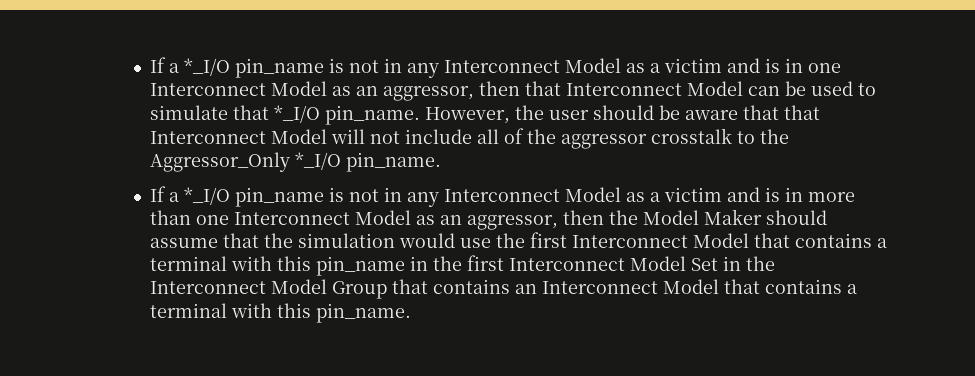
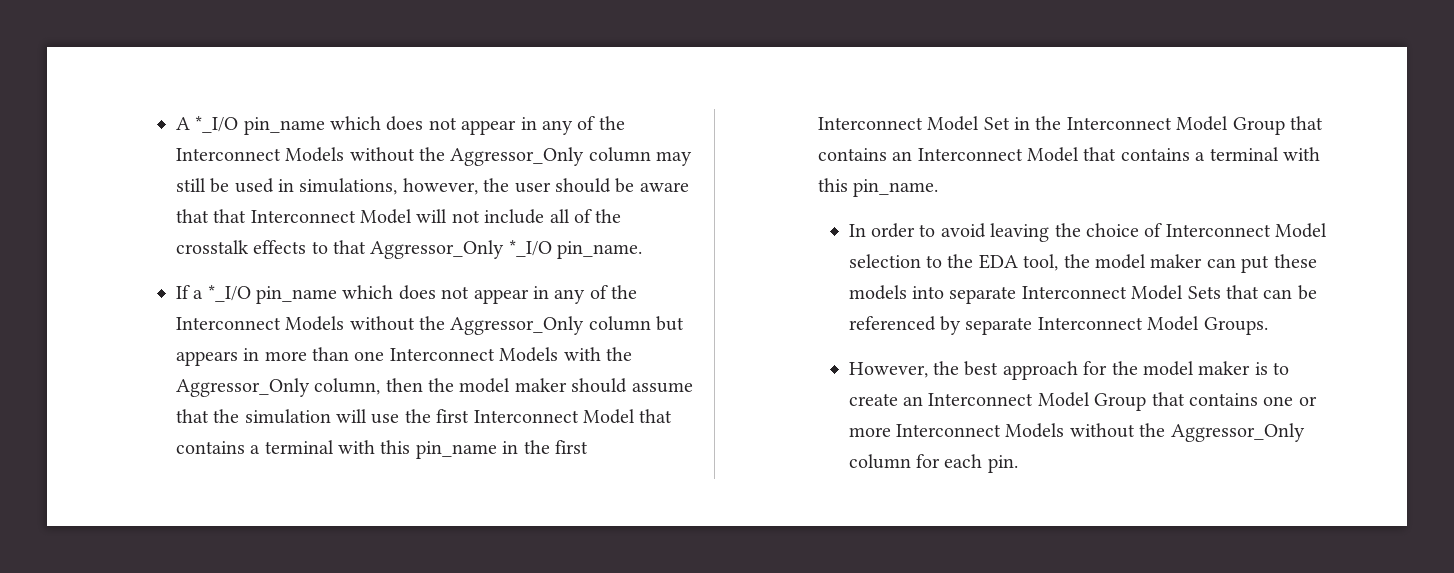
[150,57,842,78] [150,81,877,101] [150,105,511,125] If a *_I/O pin_name is not in any Interconnect Model as a victim and is in one Interconnect Model as an aggressor, then that Interconnect Model can be used to simulate that *_I/O pin_name. However, -> [175,116,625,135] [175,147,693,166] [175,178,478,195] A *_I/O pin_name which does not appear in any of the Interconnect Models without the Aggressor_Only column may still be used in simulations, however,
[561,128,790,149] aggressor crosstalk to the -> [175,240,366,254] crosstalk effects to that
[329,187,781,207] is not in any Interconnect Model as a victim and is -> [342,285,638,304] [175,316,685,335] [175,351,238,366] which does not appear in any of the Interconnect Models without the Aggressor_Only column but appears
[355,209,763,230] Model as an aggressor, then the Model Maker -> [499,347,632,362] [175,378,567,397] Models with the Aggressor_Only column, then the model maker
[399,233,456,248] would -> [335,409,367,423] will
(412, 313) none -> [848,223,1328,242] [848,254,1317,273] [848,285,1317,304] [848,316,1268,335] [848,361,1290,380] [848,392,1317,411] [848,423,1305,442] [848,454,1018,473] // In order to avoid leaving the choice of Interconnect Model selection to the EDA tool, the model maker can put these models into separate Interconnect Model Sets that can be referenced by separate Interconnect Model Groups. // However, the best approach for the model maker is to create an Interconnect Model Group that contains one or more Interconnect Models without the Aggressor_Only column for each pin.

